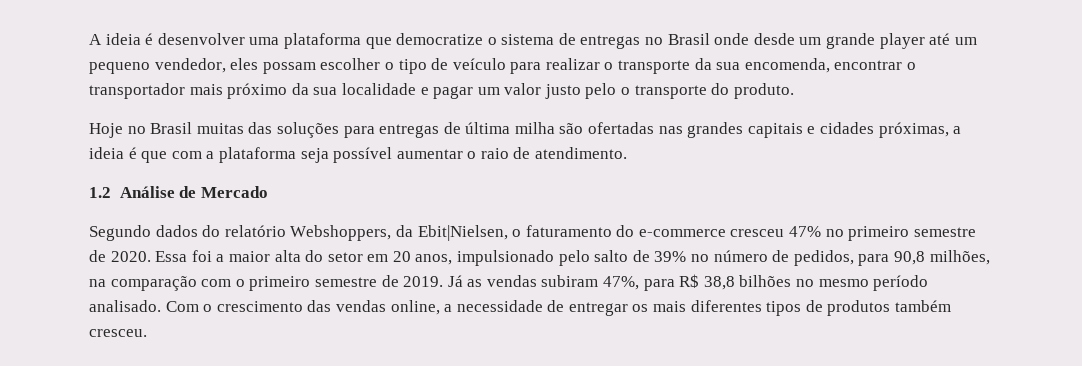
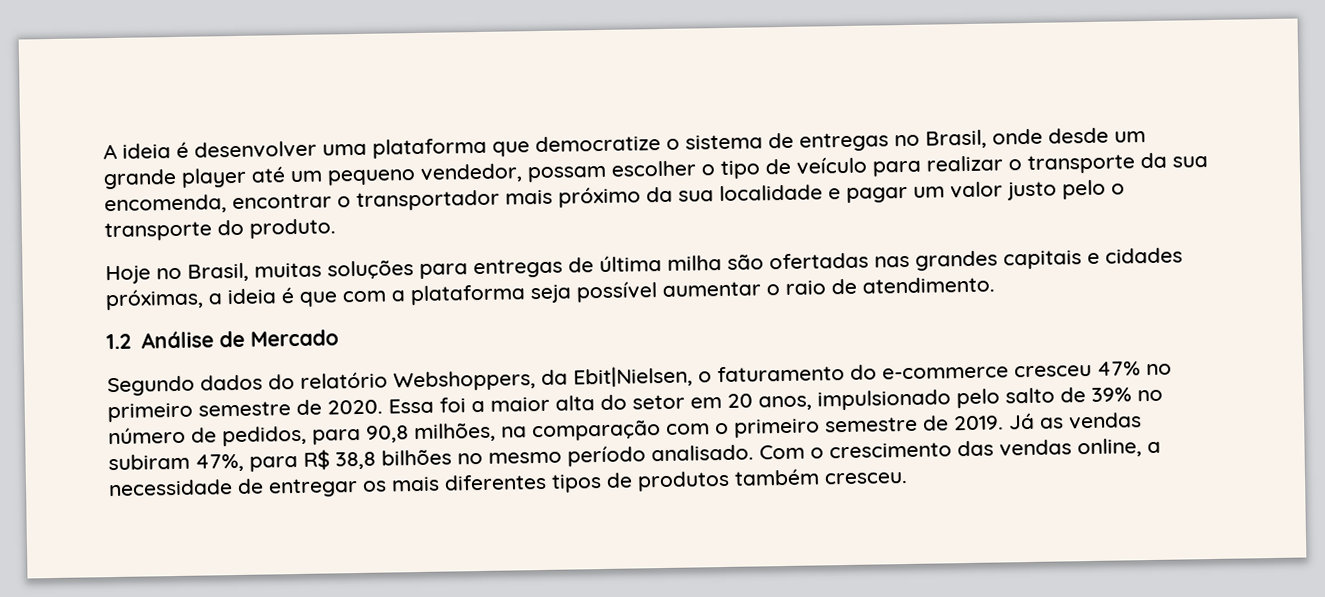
[667,33,710,45] Brasil -> [925,129,987,149] Brasil,
[230,58,259,70] eles -> (523, 173) none
[150,122,273,134] Brasil muitas das -> [187,262,322,282] Brasil, muitas

